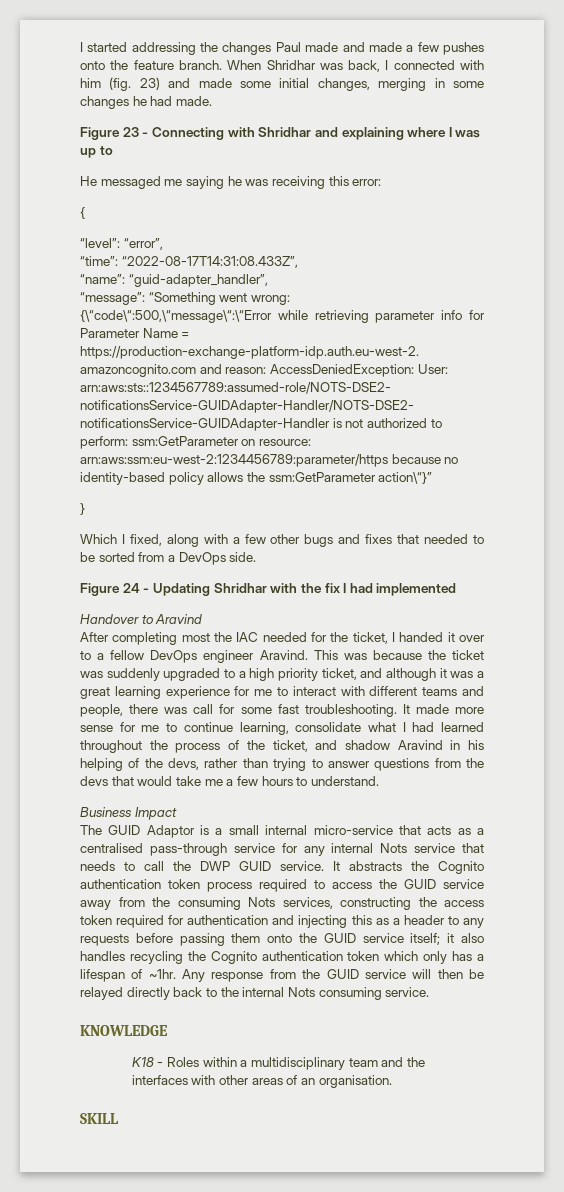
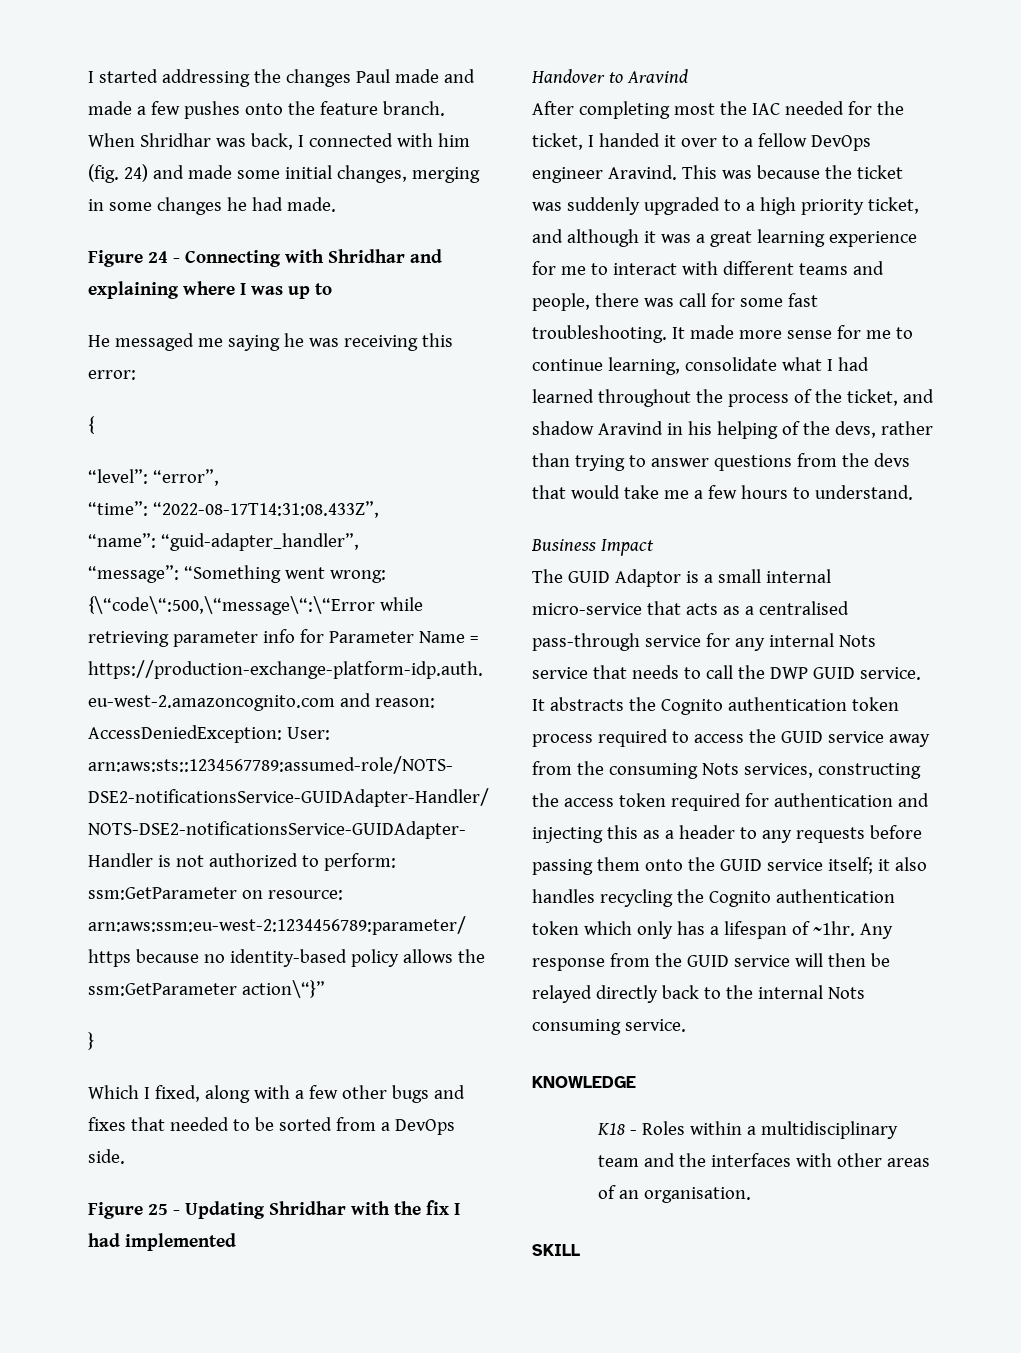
[139,77,160,90] 23) -> [123,164,148,182] 24)
[122,127,139,137] 23 -> [147,251,168,263] 24
[122,583,140,593] 24 -> [147,1204,168,1215] 25

